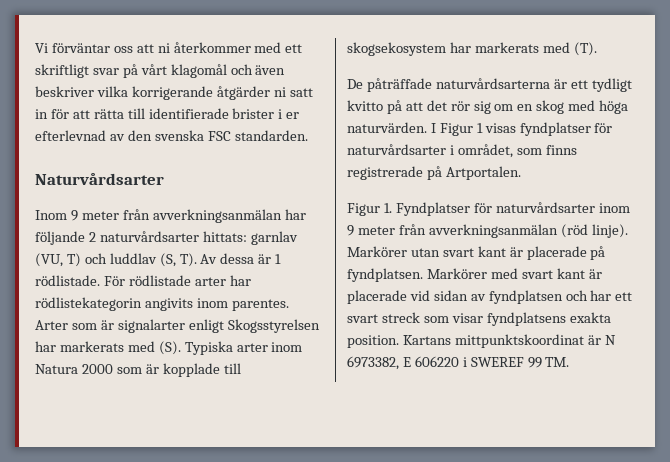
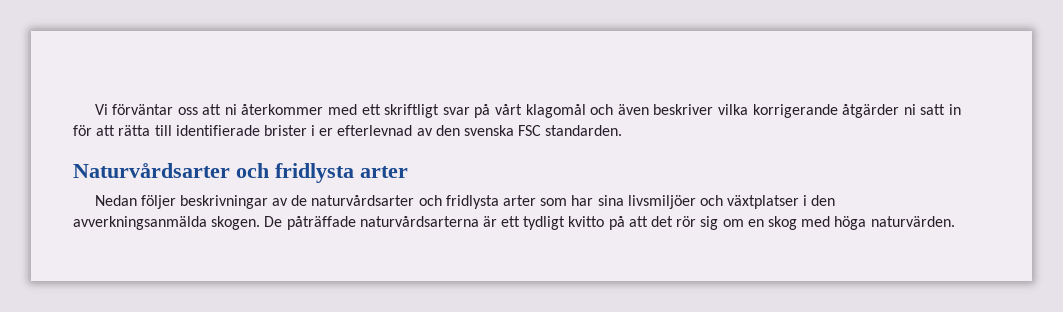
[35,209,306,223] [35,231,298,245] [35,253,282,267] [35,275,251,286] [35,297,289,311] [35,319,320,333] [35,341,303,355] [35,363,241,377] [347,42,597,56] // Inom 9 meter från avverkningsanmälan har följande 2 naturvårdsarter hittats: garnlav (VU, T) och luddlav (S, T). Av dessa är 1 rödlistade. För rödlistade arter har rödlistekategorin angivits inom parentes. Arter som är signalarter enligt Skogsstyrelsen har markerats med (S). Typiska arter inom Natura 2000 som är kopplade till skogsekosystem har markerats med (T). // -> [236,163,408,183] [94,195,836,209] [73,216,261,230] och fridlysta arter // Nedan följer beskrivningar av de naturvårdsarter och fridlysta arter som har sina livsmiljöer och växtplatser i den avverkningsanmälda skogen.
[430,122,613,136] [347,144,577,158] [347,166,521,180] [347,202,630,216] [347,224,628,238] [347,246,606,260] [347,268,602,282] [347,290,633,304] [347,312,611,326] [347,334,616,348] [347,356,570,370] I Figur 1 visas fyndplatser för naturvårdsarter i området, som finns registrerade på Artportalen. // Figur 1. Fyndplatser för naturvårdsarter inom 9 meter från avverkningsanmälan (röd linje). Markörer utan svart kant är placerade på fyndplatsen. Markörer med svart kant är placerade vid sidan av fyndplatsen och har ett svart streck som visar fyndplatsens exakta position. Kartans mittpunktskoordinat är N 6973382, E 606220 i SWEREF 99 TM. -> (955, 221) none

